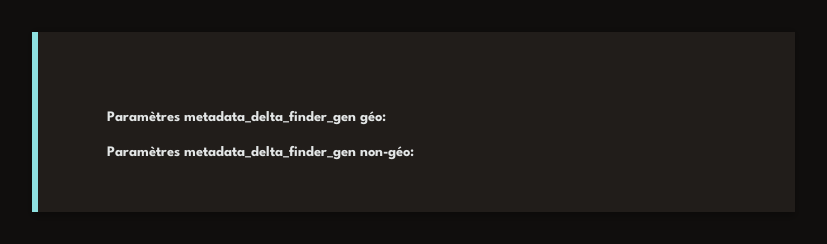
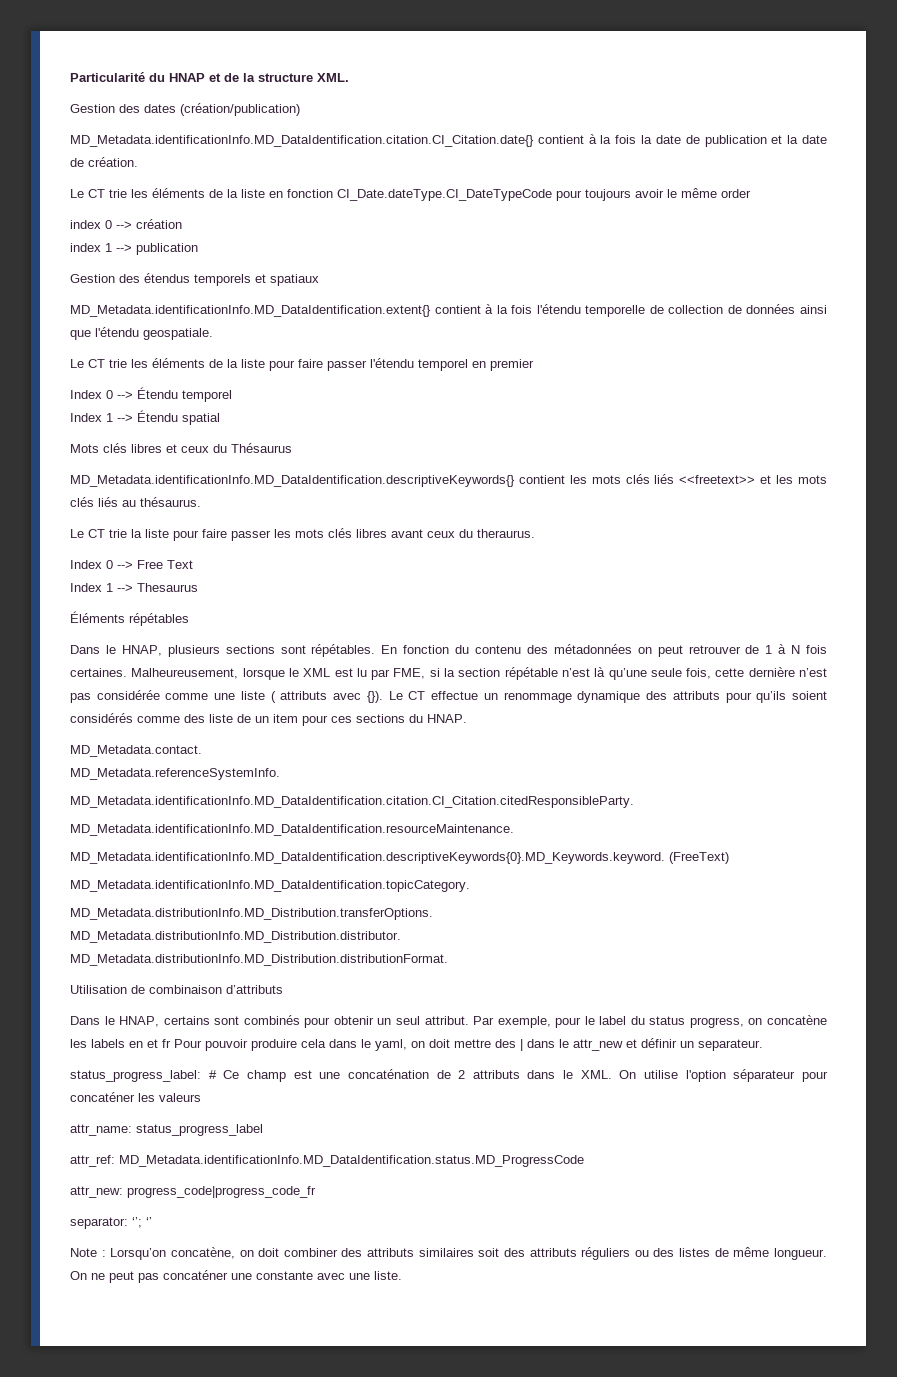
[107,110,387,125] [107,145,415,160] Paramètres metadata_delta_finder_gen géo: // Paramètres metadata_delta_finder_gen non-géo: -> [70,72,349,82] [70,103,300,116] [70,134,828,147] [70,157,138,167] [70,188,751,201] [70,219,182,229] [70,243,198,255] [70,273,319,286] [70,304,827,317] [70,327,213,340] [70,358,534,371] [70,387,232,402] [70,410,220,425] [70,443,292,453] [70,474,828,487] [70,497,201,507] [70,528,535,541] [70,560,193,569] [70,583,198,592] [70,611,189,626] [70,644,827,657] [70,667,827,680] [70,690,827,703] [70,713,467,726] [70,745,202,757] [70,768,280,780] [70,796,634,808] [70,824,514,836] [70,852,729,864] [70,880,470,892] [70,908,433,920] [70,931,401,943] [70,954,448,966] [70,985,283,994] [70,1015,827,1028] [70,1038,763,1051] [70,1069,828,1082] [70,1092,201,1102] [70,1124,263,1136] [70,1155,584,1167] [70,1186,316,1198] [70,1217,152,1229] [70,1247,828,1260] [70,1270,402,1283] Particularité du HNAP et de la structure XML. // Gestion des dates (création/publication) // MD_Metadata.identificationInfo.MD_DataIdentification.citation.CI_Citation.date{} contient à la fois la date de publication et la date de création. // Le CT trie les éléments de la liste en fonction CI_Date.dateType.CI_DateTypeCode pour toujours avoir le même order // index 0 --> création // index 1 --> publication // Gestion des étendus temporels et spatiaux // MD_Metadata.identificationInfo.MD_DataIdentification.extent{} contient à la fois l'étendu temporelle de collection de données ainsi que l'étendu geospatiale. // Le CT trie les éléments de la liste pour faire passer l'étendu temporel en premier // Index 0 --> Étendu temporel // Index 1 --> Étendu spatial // Mots clés libres et ceux du Thésaurus // MD_Metadata.identificationInfo.MD_DataIdentification.descriptiveKeywords{} contient les mots clés liés <<freetext>> et les mots clés liés au thésaurus. // Le CT trie la liste pour faire passer les mots clés libres avant ceux du theraurus. // Index 0 --> Free Text // Index 1 --> Thesaurus // Éléments répétables // Dans le HNAP, plusieurs sections sont répétables. En fonction du contenu des métadonnées on peut retrouver de 1 à N fois certaines. Malheureusement, lorsque le XML est lu par FME, si la section répétable n’est là qu’une seule fois, cette dernière n’est pas considérée comme une liste ( attributs avec {}). Le CT effectue un renommage dynamique des attributs pour qu’ils soient considérés comme des liste de un item pour ces sections du HNAP. // MD_Metadata.contact. // MD_Metadata.referenceSystemInfo. // MD_Metadata.identificationInfo.MD_DataIdentification.citation.CI_Citation.citedResponsibleParty. // MD_Metadata.identificationInfo.MD_DataIdentification.resourceMaintenance. // MD_Metadata.identificationInfo.MD_DataIdentification.descriptiveKeywords{0}.MD_Keywords.keyword. (FreeText) // MD_Metadata.identificationInfo.MD_DataIdentification.topicCategory. // MD_Metadata.distributionInfo.MD_Distribution.transferOptions. // MD_Metadata.distributionInfo.MD_Distribution.distributor. // MD_Metadata.distributionInfo.MD_Distribution.distributionFormat. // Utilisation de combinaison d’attributs // Dans le HNAP, certains sont combinés pour obtenir un seul attribut. Par exemple, pour le label du status progress, on concatène les labels en et fr Pour pouvoir produire cela dans le yaml, on doit mettre des | dans le attr_new et définir un separateur. // status_progress_label: # Ce champ est une concaténation de 2 attributs dans le XML. On utilise l'option séparateur pour concaténer les valeurs // attr_name: status_progress_label // attr_ref: MD_Metadata.identificationInfo.MD_DataIdentification.status.MD_ProgressCode // attr_new: progress_code|progress_code_fr // separator: ‘’; ‘’ // Note : Lorsqu’on concatène, on doit combiner des attributs similaires soit des attributs réguliers ou des listes de même longueur. On ne peut pas concaténer une constante avec une liste.

